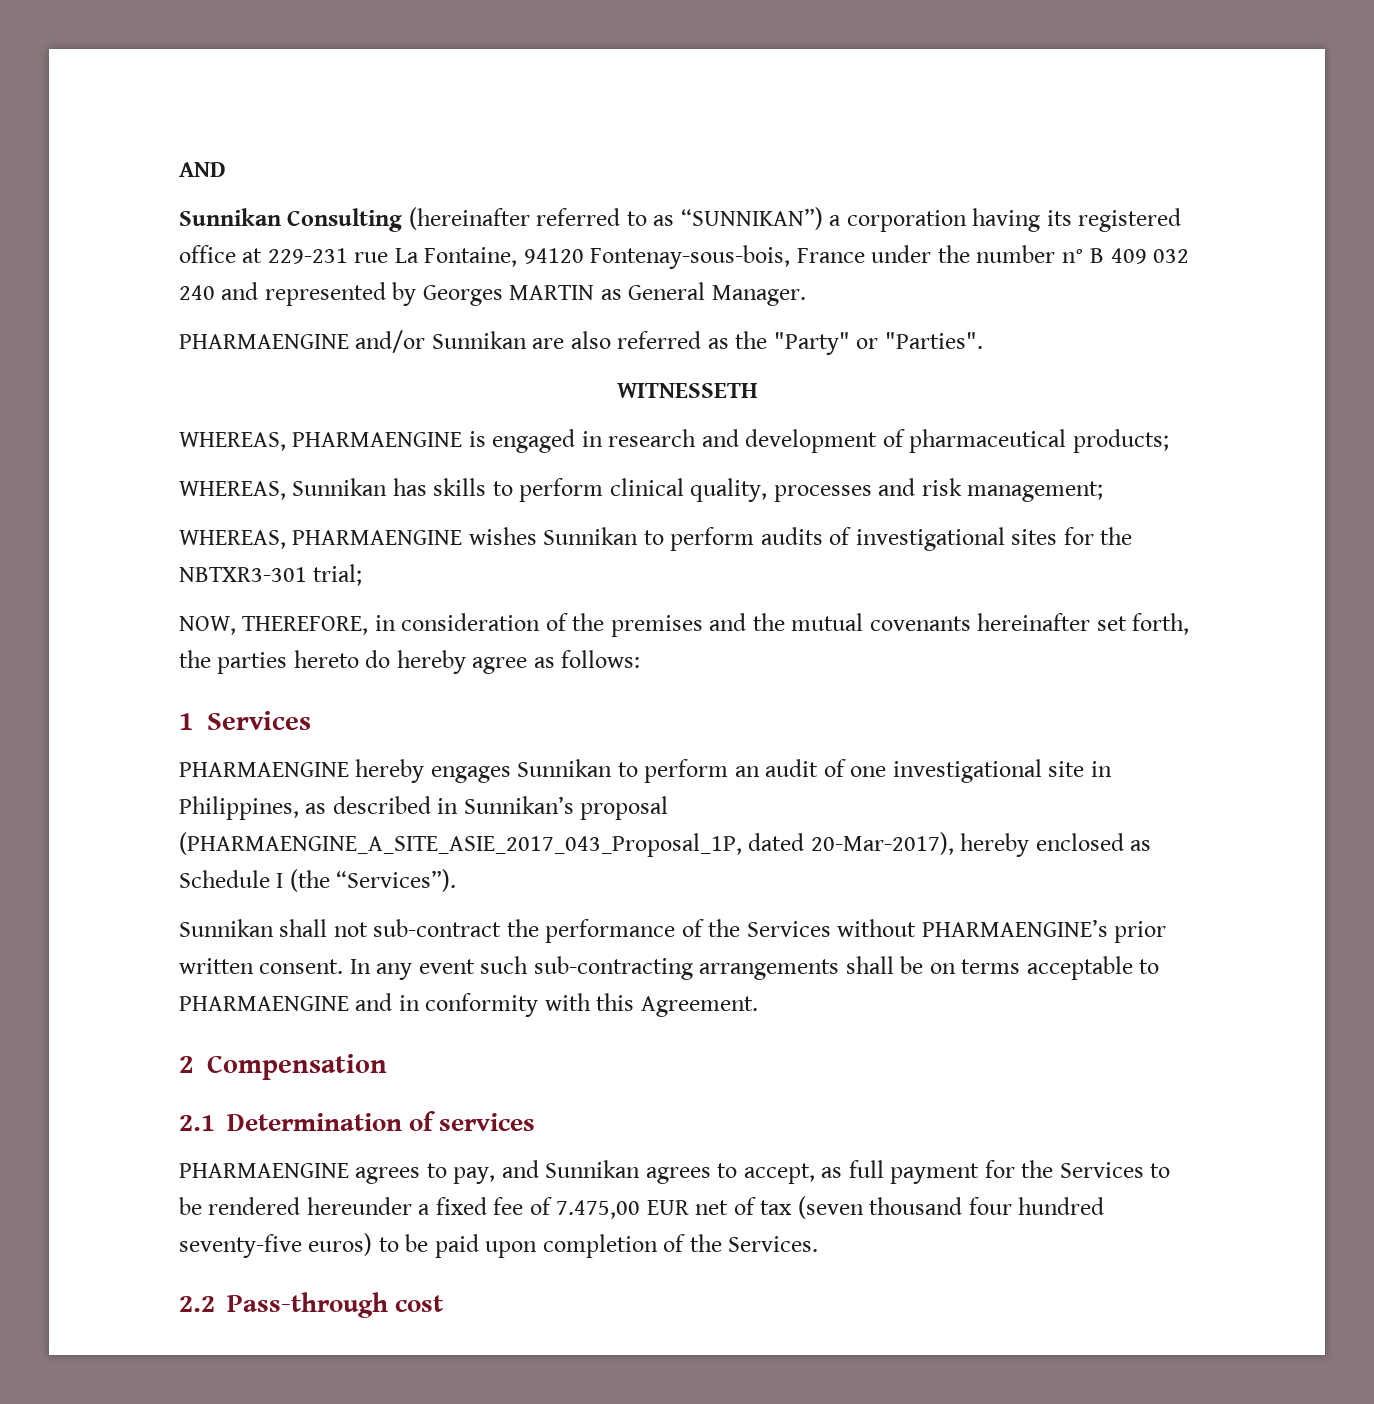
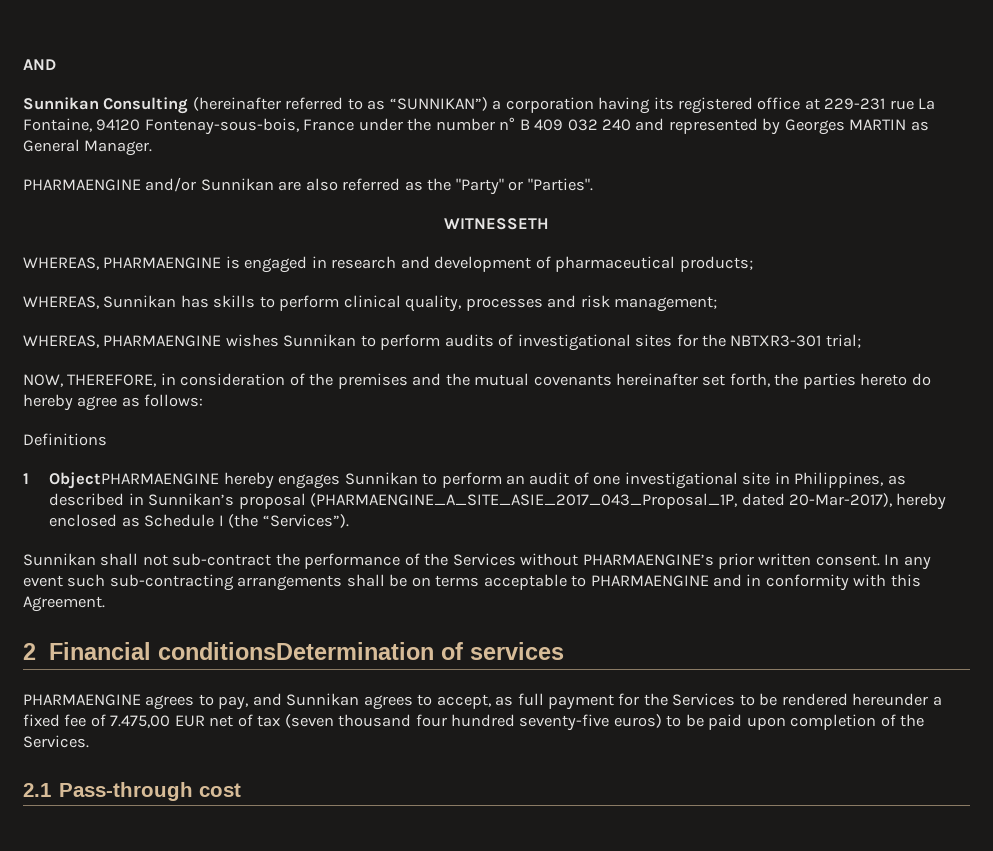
[179,711,312,730] [179,762,349,777] // 1 Services // PHARMAENGINE -> [23,433,107,446] [23,472,220,489] // Definitions // 1 ObjectPHARMAENGINE
[207,1054,388,1080] [179,1113,402,1131] Compensation // 2.1 Determination -> [49,642,435,660] Financial conditionsDetermination
[179,1296,215,1312] 2.2 -> [23,783,51,797] 2.1

